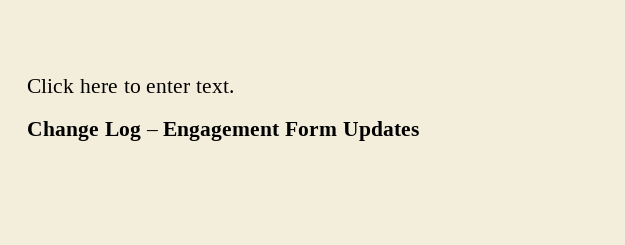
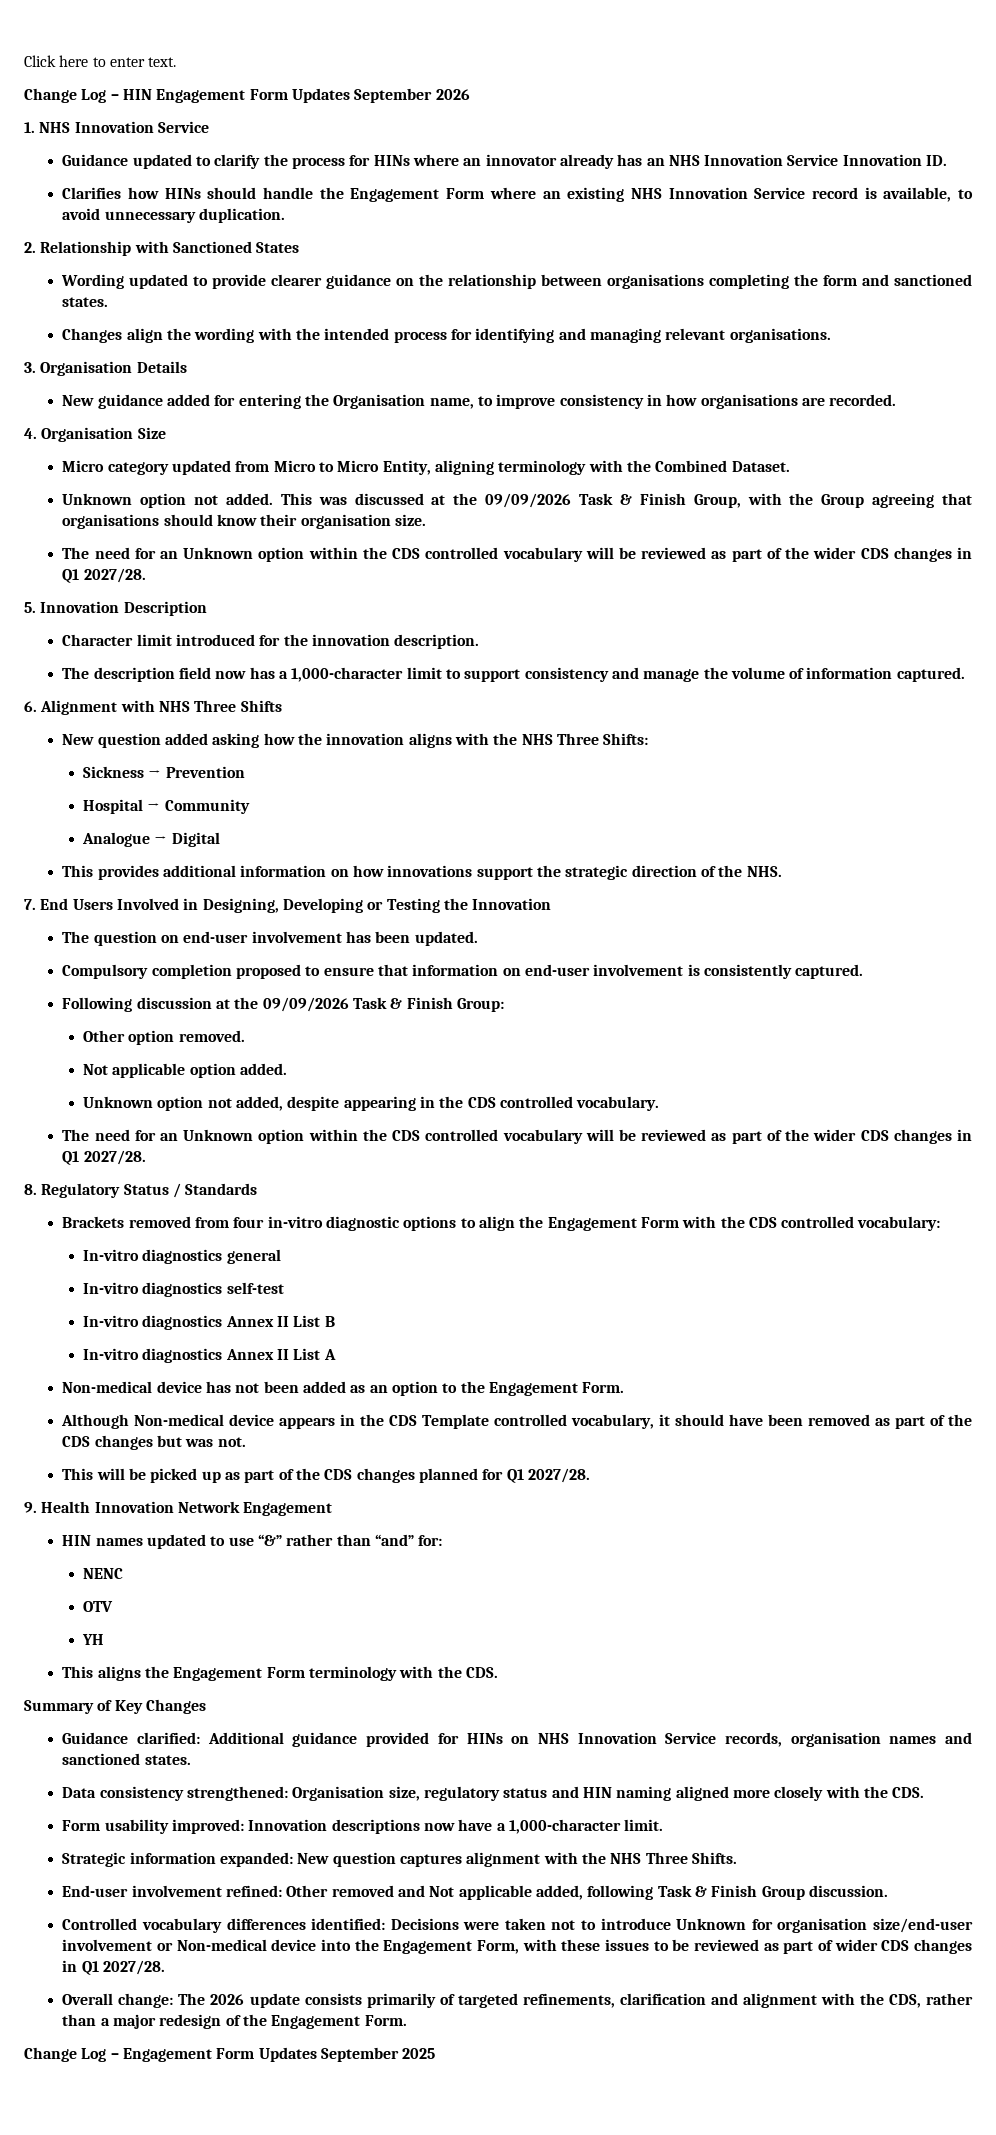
[163,121,420,141] Engagement Form Updates -> [122,88,470,103] [24,121,209,133] [62,154,948,169] [62,187,973,202] [62,208,286,223] [24,241,300,256] [61,274,973,289] [62,297,109,307] [62,328,831,343] [24,361,187,376] [62,394,897,409] [24,427,166,442] [62,460,790,475] [62,493,973,508] [62,514,426,529] [62,547,972,562] [62,568,146,583] [24,601,207,616] [62,634,480,649] [62,667,965,682] [24,700,282,715] [62,733,649,748] [83,766,245,778] [83,799,250,814] [82,832,220,847] [62,865,782,880] [24,898,552,913] [62,931,478,946] [62,964,864,979] [62,997,504,1012] [83,1030,245,1045] [83,1063,288,1078] [83,1096,660,1111] [62,1129,972,1144] [62,1150,146,1165] [24,1183,258,1198] [62,1216,941,1231] [83,1249,281,1264] [83,1282,284,1297] [83,1315,335,1330] [83,1348,336,1363] [62,1381,625,1396] [61,1414,972,1429] [62,1435,246,1450] [62,1468,590,1483] [24,1501,333,1516] [62,1534,443,1549] [83,1568,124,1579] [83,1601,114,1612] [82,1634,105,1645] [62,1666,498,1681] [24,1699,206,1714] [62,1732,972,1747] [62,1753,191,1765] [62,1786,925,1801] [62,1819,664,1834] [62,1852,737,1867] [62,1885,888,1900] [62,1918,974,1933] [62,1939,972,1954] [62,1960,166,1975] [62,1993,973,2008] [62,2014,407,2029] [24,2047,436,2062] HIN Engagement Form Updates September 2026 // 1. NHS Innovation Service // Guidance updated to clarify the process for HINs where an innovator already has an NHS Innovation Service Innovation ID. // Clarifies how HINs should handle the Engagement Form where an existing NHS Innovation Service record is available, to avoid unnecessary duplication. // 2. Relationship with Sanctioned States // Wording updated to provide clearer guidance on the relationship between organisations completing the form and sanctioned states. // Changes align the wording with the intended process for identifying and managing relevant organisations. // 3. Organisation Details // New guidance added for entering the Organisation name, to improve consistency in how organisations are recorded. // 4. Organisation Size // Micro category updated from Micro to Micro Entity, aligning terminology with the Combined Dataset. // Unknown option not added. This was discussed at the 09/09/2026 Task & Finish Group, with the Group agreeing that organisations should know their organisation size. // The need for an Unknown option within the CDS controlled vocabulary will be reviewed as part of the wider CDS changes in Q1 2027/28. // 5. Innovation Description // Character limit introduced for the innovation description. // The description field now has a 1,000-character limit to support consistency and manage the volume of information captured. // 6. Alignment with NHS Three Shifts // New question added asking how the innovation aligns with the NHS Three Shifts: // Sickness → Prevention // Hospital → Community // Analogue → Digital // This provides additional information on how innovations support the strategic direction of the NHS. // 7. End Users Involved in Designing, Developing or Testing the Innovation // The question on end-user involvement has been updated. // Compulsory completion proposed to ensure that information on end-user involvement is consistently captured. // Following discussion at the 09/09/2026 Task & Finish Group: // Other option removed. // Not applicable option added. // Unknown option not added, despite appearing in the CDS controlled vocabulary. // The need for an Unknown option within the CDS controlled vocabulary will be reviewed as part of the wider CDS changes in Q1 2027/28. // 8. Regulatory Status / Standards // Brackets removed from four in-vitro diagnostic options to align the Engagement Form with the CDS controlled vocabulary: // In-vitro diagnostics general // In-vitro diagnostics self-test // In-vitro diagnostics Annex II List B // In-vitro diagnostics Annex II List A // Non-medical device has not been added as an option to the Engagement Form. // Although Non-medical device appears in the CDS Template controlled vocabulary, it should have been removed as part of the CDS changes but was not. // This will be picked up as part of the CDS changes planned for Q1 2027/28. // 9. Health Innovation Network Engagement // HIN names updated to use “&” rather than “and” for: // NENC // OTV // YH // This aligns the Engagement Form terminology with the CDS. // Summary of Key Changes // Guidance clarified: Additional guidance provided for HINs on NHS Innovation Service records, organisation names and sanctioned states. // Data consistency strengthened: Organisation size, regulatory status and HIN naming aligned more closely with the CDS. // Form usability improved: Innovation descriptions now have a 1,000-character limit. // Strategic information expanded: New question captures alignment with the NHS Three Shifts. // End-user involvement refined: Other removed and Not applicable added, following Task & Finish Group discussion. // Controlled vocabulary differences identified: Decisions were taken not to introduce Unknown for organisation size/end-user involvement or Non-medical device into the Engagement Form, with these issues to be reviewed as part of wider CDS changes in Q1 2027/28. // Overall change: The 2026 update consists primarily of targeted refinements, clarification and alignment with the CDS, rather than a major redesign of the Engagement Form. // Change Log – Engagement Form Updates September 2025

